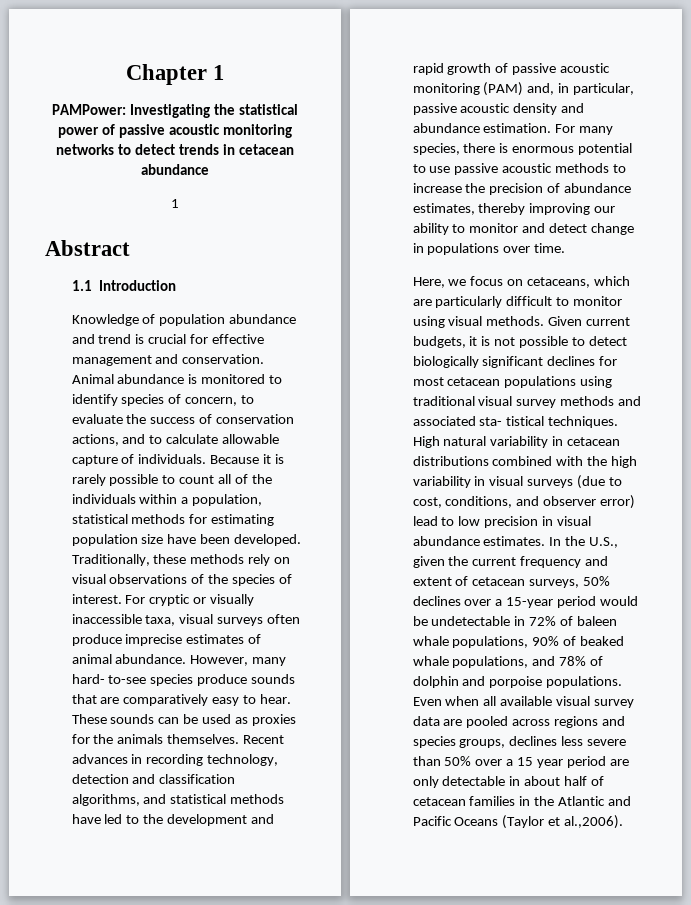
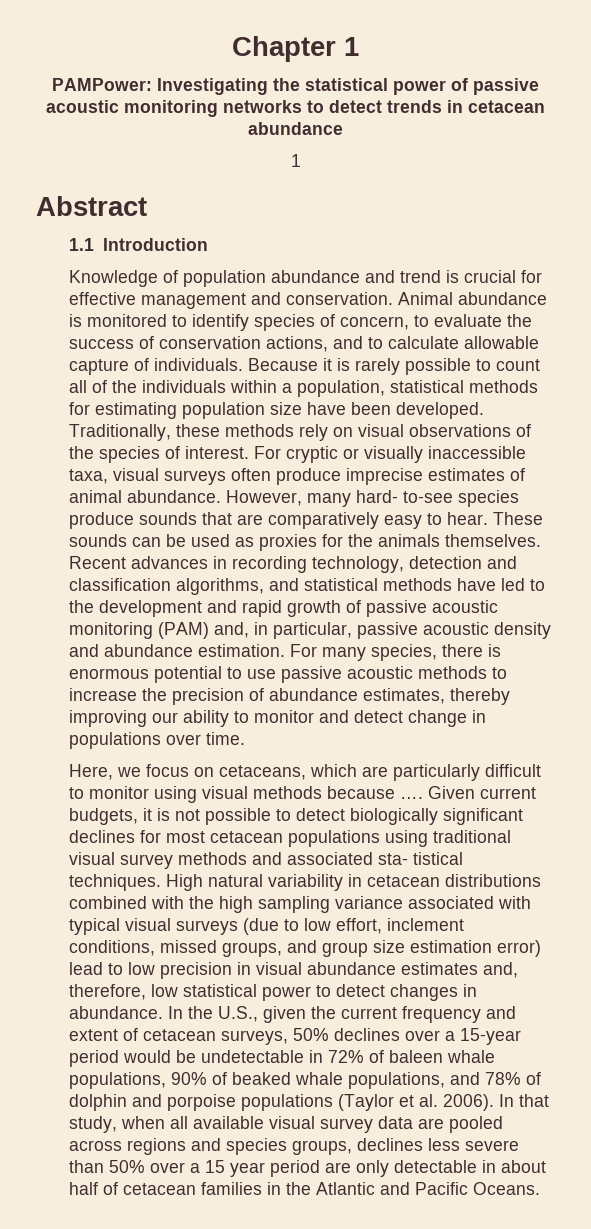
[486,316,545,326] methods. -> [253,786,424,799] methods because ….
[412,475,623,489] [412,496,597,508] variability in visual surveys (due to cost, conditions, and observer -> [258,896,532,913] [69,918,465,935] [69,940,493,957] sampling variance associated with typical visual surveys (due to low effort, inclement conditions, missed groups, and group size estimation
[483,536,546,546] estimates. -> [401,962,519,978] [69,984,478,1001] [69,1006,164,1019] estimates and, therefore, low statistical power to detect changes in abundance.
[546,676,623,688] [412,697,442,706] populations. Even -> [241,1094,550,1111] [69,1116,118,1133] populations (Taylor et al. 2006). In that study,
[454,815,624,829] Oceans (Taylor et al.,2006). -> [473,1182,541,1195] Oceans.

